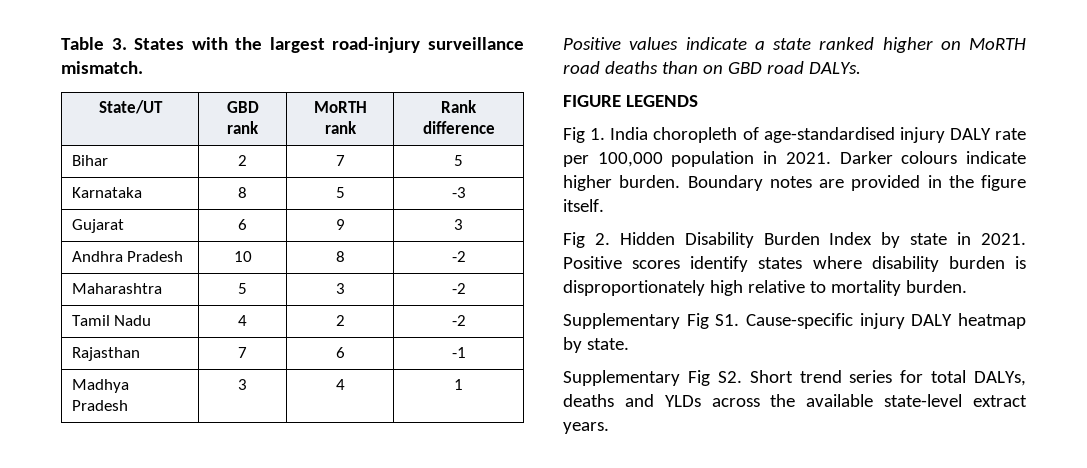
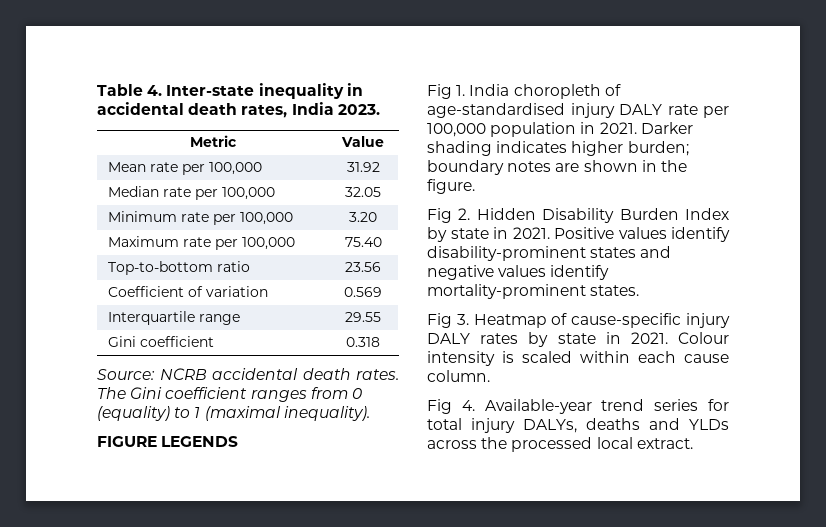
[111,37,524,53] [61,61,143,74] [98,100,163,114] [226,101,259,113] [227,121,259,134] [313,101,367,113] [324,121,357,134] [441,100,477,113] [422,121,495,134] [71,155,108,166] [238,155,247,166] [335,155,345,166] [454,155,463,166] [71,187,142,198] [238,187,247,198] [335,187,345,198] [451,187,466,198] [71,219,124,233] [238,219,247,230] [335,219,345,230] [454,219,463,230] [71,251,184,262] [233,251,252,262] [335,251,345,262] [451,251,466,262] [71,283,162,294] [238,283,247,294] [335,283,345,294] [451,283,466,294] [71,315,152,326] [238,315,247,326] [335,315,345,326] [451,315,466,326] [71,347,140,361] [238,347,247,358] [335,347,345,358] [451,347,466,358] [71,379,129,393] [71,400,128,411] [238,379,247,390] [335,379,345,390] [454,379,463,390] [563,37,1026,53] [563,61,861,74] 3. States with the largest road-injury surveillance mismatch. // State/UT | GBD rank | MoRTH rank | Rank difference // Bihar | 2 | 7 | 5 // Karnataka | 8 | 5 | -3 // Gujarat | 6 | 9 | 3 // Andhra Pradesh | 10 | 8 | -2 // Maharashtra | 5 | 3 | -2 // Tamil Nadu | 4 | 2 | -2 // Rajasthan | 7 | 6 | -1 // Madhya Pradesh | 3 | 4 | 1 // Positive values indicate a state ranked higher on MoRTH road deaths than on GBD road DALYs. -> [147,83,363,99] [97,102,380,118] [189,135,237,147] [341,136,384,147] [107,162,262,175] [346,162,380,172] [107,186,275,200] [345,187,381,197] [107,211,293,225] [349,212,377,222] [107,236,295,250] [344,237,382,247] [107,261,250,275] [345,262,381,272] [107,286,268,297] [344,287,382,297] [107,311,240,325] [345,312,381,322] [107,336,214,347] [346,337,380,347] [97,368,399,380] [97,387,362,402] [97,406,370,421] 4. Inter-state inequality in accidental death rates, India 2023. // Metric | Value // Mean rate per 100,000 | 31.92 // Median rate per 100,000 | 32.05 // Minimum rate per 100,000 | 3.20 // Maximum rate per 100,000 | 75.40 // Top-to-bottom ratio | 23.56 // Coefficient of variation | 0.569 // Interquartile range | 29.55 // Gini coefficient | 0.318 // Source: NCRB accidental death rates. The Gini coefficient ranges from 0 (equality) to 1 (maximal inequality).
[901,151,1026,164] [563,175,763,191] colours indicate higher burden. Boundary -> [427,141,689,156] [427,160,504,175] shading indicates higher burden; boundary
[851,175,921,191] provided -> [583,160,638,172] shown
[981,175,1026,191] [563,199,604,212] figure itself. -> [427,179,475,194] figure.
[632,256,1026,272] [563,280,967,296] [563,313,1026,329] [563,337,629,353] [563,370,793,386] scores identify states where disability burden is disproportionately high relative to mortality burden. // Supplementary Fig S1. Cause-specific injury DALY heatmap by state. // Supplementary Fig S2. Short -> [618,227,730,242] [427,246,672,261] [427,265,610,280] [427,284,640,299] [427,313,730,328] [427,332,729,347] [427,351,729,366] [427,370,490,382] [427,399,592,414] values identify disability-prominent states and negative values identify mortality-prominent states. // Fig 3. Heatmap of cause-specific injury DALY rates by state in 2021. Colour intensity is scaled within each cause column. // Fig 4. Available-year
(967, 376) none -> [471,418,515,433] injury
[806,394,1027,407] [563,422,609,434] available state-level extract years. -> [511,437,693,452] processed local extract.

